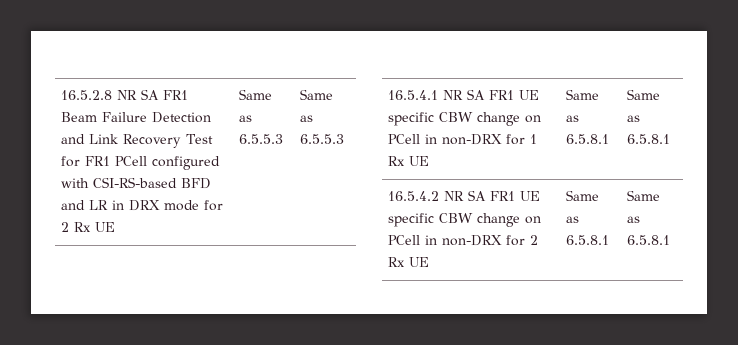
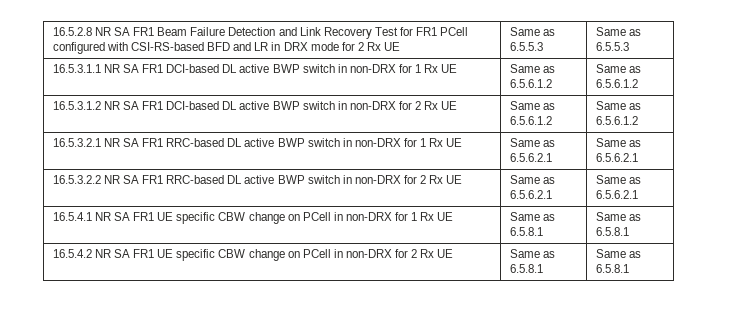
(345, 139) none -> [52,64,458,73] [509,64,555,73] [509,79,552,88] [595,64,641,73] [595,79,638,88] [52,101,458,110] [509,101,555,110] [509,116,552,125] [595,101,641,110] [595,116,638,125] [52,138,463,147] [509,138,555,147] [509,153,552,162] [595,138,641,147] [595,153,638,162] [52,175,463,184] [509,175,555,184] [509,190,552,199] [595,175,641,184] [595,190,638,199] // 16.5.3.1.1 NR SA FR1 DCI-based DL active BWP switch in non-DRX for 1 Rx UE | Same as 6.5.6.1.2 | Same as 6.5.6.1.2 // 16.5.3.1.2 NR SA FR1 DCI-based DL active BWP switch in non-DRX for 2 Rx UE | Same as 6.5.6.1.2 | Same as 6.5.6.1.2 // 16.5.3.2.1 NR SA FR1 RRC-based DL active BWP switch in non-DRX for 1 Rx UE | Same as 6.5.6.2.1 | Same as 6.5.6.2.1 // 16.5.3.2.2 NR SA FR1 RRC-based DL active BWP switch in non-DRX for 2 Rx UE | Same as 6.5.6.2.1 | Same as 6.5.6.2.1

